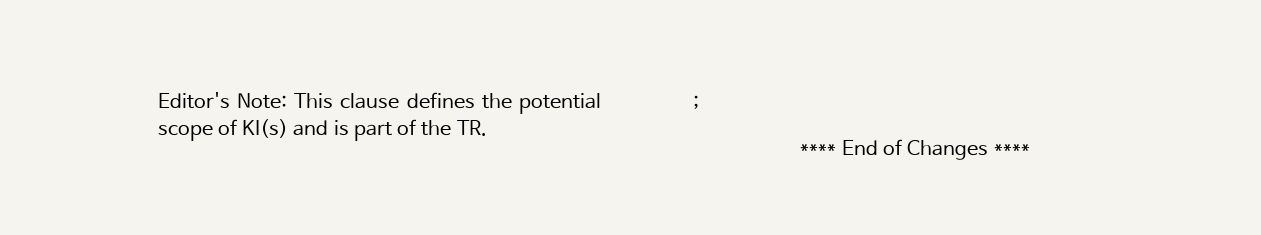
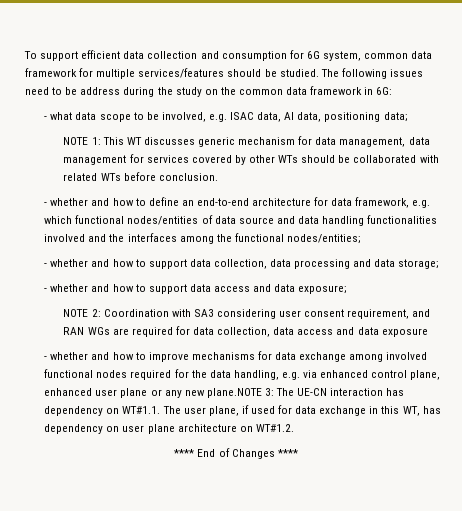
[157,92,601,114] [157,119,487,141] [693,95,700,109] Editor's Note: This clause defines the potential scope of KI(s) and is part of the TR. // ; -> [24,50,433,61] [25,68,423,79] [25,86,393,97] [44,112,408,122] [63,136,430,147] [63,154,439,165] [63,172,218,181] [44,197,431,208] [44,215,438,226] [44,233,361,244] [44,259,440,269] [44,284,348,294] [63,309,431,319] [63,326,428,337] [44,351,428,362] [44,369,441,380] [44,388,405,398] [44,405,441,416] [44,424,294,434] To support efficient data collection and consumption for 6G system, common data framework for multiple services/features should be studied. The following issues need to be address during the study on the common data framework in 6G: // - what data scope to be involved, e.g. ISAC data, AI data, positioning data; // NOTE 1: This WT discusses generic mechanism for data management, data management for services covered by other WTs should be collaborated with related WTs before conclusion. // - whether and how to define an end-to-end architecture for data framework, e.g. which functional nodes/entities of data source and data handling functionalities involved and the interfaces among the functional nodes/entities; // - whether and how to support data collection, data processing and data storage; // - whether and how to support data access and data exposure; // NOTE 2: Coordination with SA3 considering user consent requirement, and RAN WGs are required for data collection, data access and data exposure // - whether and how to improve mechanisms for data exchange among involved functional nodes required for the data handling, e.g. via enhanced control plane, enhanced user plane or any new plane.NOTE 3: The UE-CN interaction has dependency on WT#1.1. The user plane, if used for data exchange in this WT, has dependency on user plane architecture on WT#1.2.

